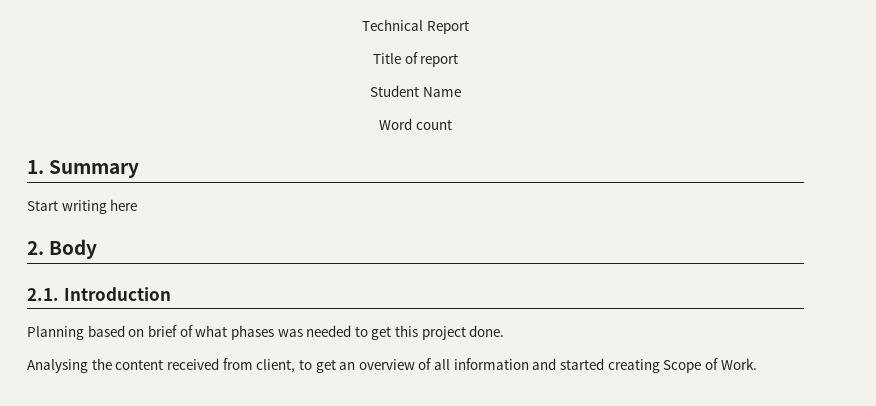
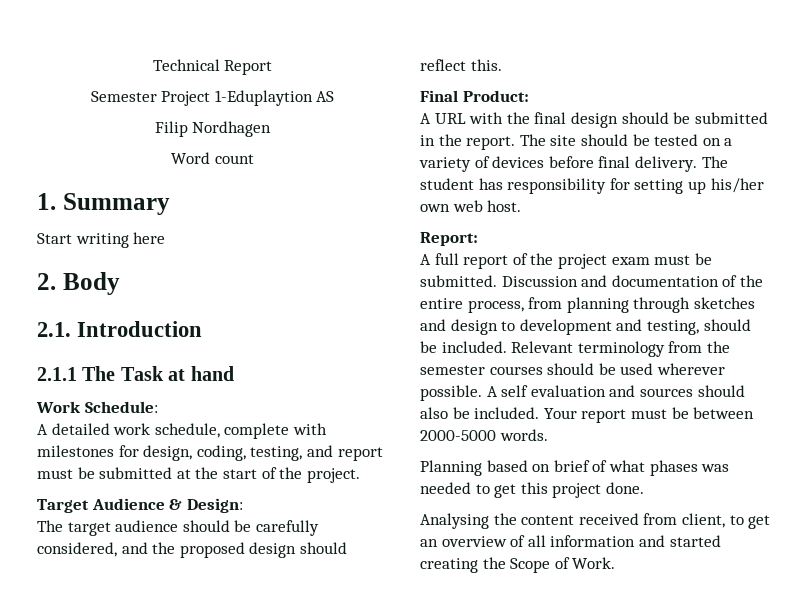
[372,52,459,67] [370,85,461,97] Title of report // Student Name -> [90,90,335,106] [154,121,272,137] Semester Project 1-Eduplaytion AS // Filip Nordhagen
(171, 294) none -> [37,366,234,381] [36,401,158,413] [37,423,327,439] [37,445,383,461] [37,467,360,483] [37,498,243,513] [37,520,319,536] [37,542,347,558] [420,59,502,71] [420,90,529,102] [420,112,768,128] [420,134,733,150] [419,156,728,172] [420,178,764,194] [420,200,522,212] [420,232,478,246] [420,253,712,269] [420,275,763,287] [420,297,755,313] [420,319,751,335] [420,341,730,357] [420,363,725,375] [420,385,745,401] [420,407,755,423] [420,429,548,441] // 2.1.1 The Task at hand // Work Schedule: // A detailed work schedule, complete with milestones for design, coding, testing, and report must be submitted at the start of the project. // Target Audience & Design: // The target audience should be carefully considered, and the proposed design should reflect this. // Final Product: // A URL with the final design should be submitted in the report. The site should be tested on a variety of devices before final delivery. The student has responsibility for setting up his/her own web host. // Report: // A full report of the project exam must be submitted. Discussion and documentation of the entire process, from planning through sketches and design to development and testing, should be included. Relevant terminology from the semester courses should be used wherever possible. A self evaluation and sources should also be included. Your report must be between 2000-5000 words.
(660, 366) none -> [482,557,506,569] the

